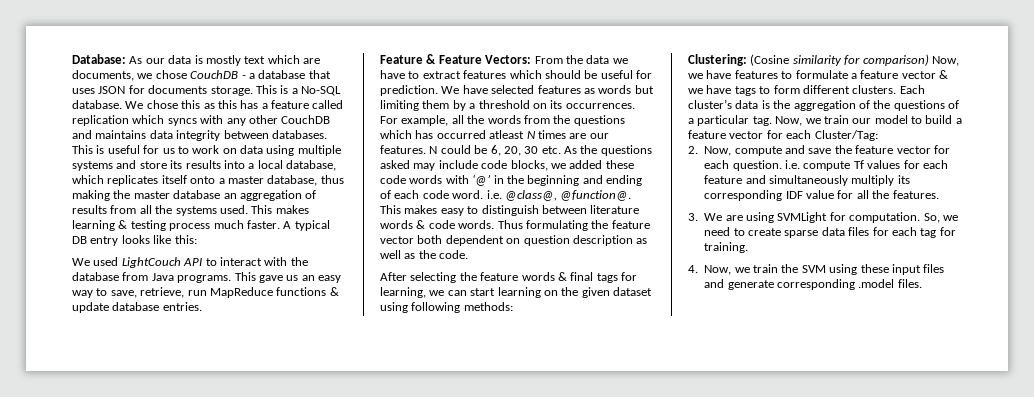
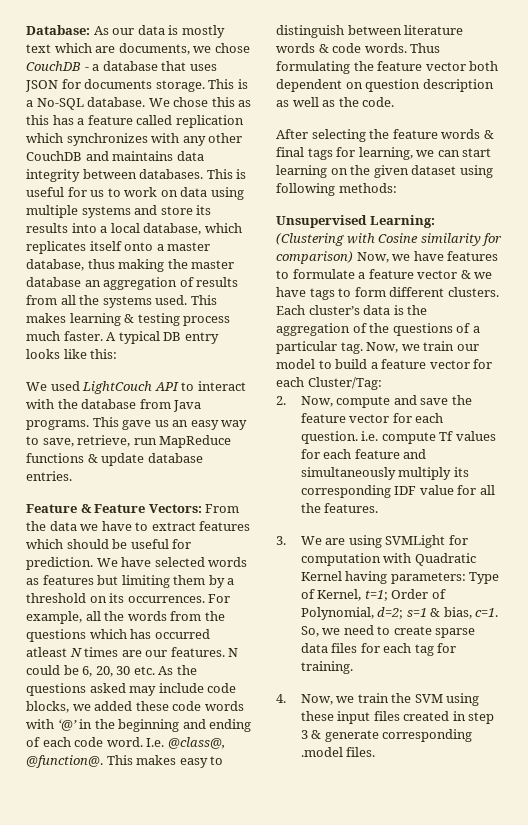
[167,118,197,126] syncs -> [66,133,148,146] synchronizes
[537,85,632,94] features as words -> [208,557,248,567] [26,575,94,585] words as features
[486,190,502,199] i.e. -> [146,738,165,747] I.e.
[688,54,790,66] Clustering: (Cosine -> [276,215,435,228] [276,233,419,246] Unsupervised Learning: (Clustering with Cosine
[849,212,921,223] computation. -> [300,553,476,566] [300,571,500,584] [300,589,446,601] [300,607,499,620] computation with Quadratic Kernel having parameters: Type of Kernel, t=1; Order of Polynomial, d=2; s=1 & bias, c=1.
[704,279,725,288] and -> [403,711,495,724] [300,730,322,739] created in step 3 &

